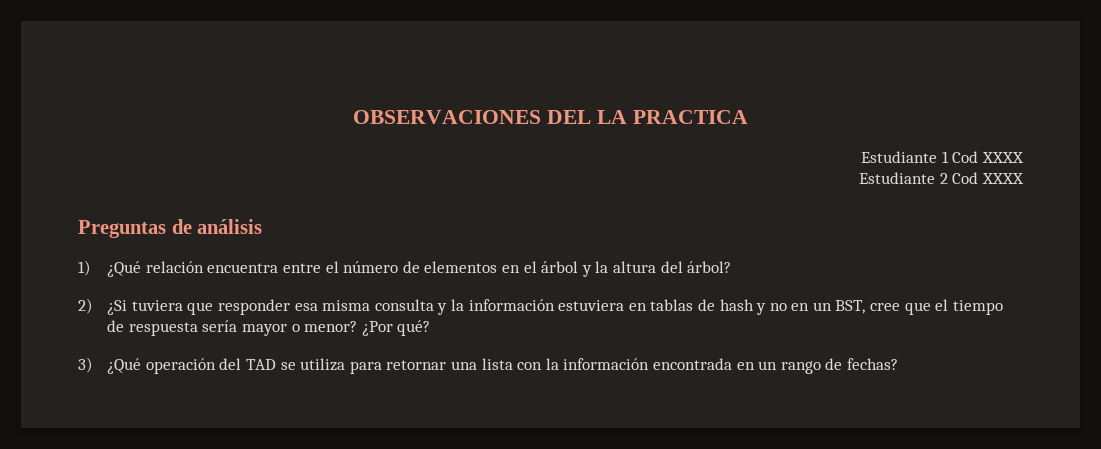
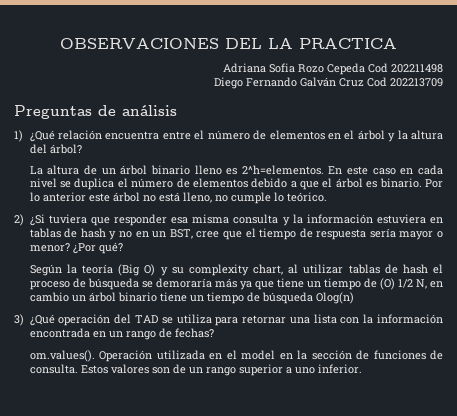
[861,151,1024,163] [859,172,1024,184] Estudiante 1 Cod XXXX // Estudiante 2 Cod XXXX -> [223,63,443,75] [214,77,443,89] Adriana Sofia Rozo Cepeda Cod 202211498 // Diego Fernando Galván Cruz Cod 202213709
(732, 267) none -> [29,165,444,175] [29,178,444,190] [29,192,327,204] // La altura de un árbol binario lleno es 2^h=elementos. En este caso en cada nivel se duplica el número de elementos debido a que el árbol es binario. Por lo anterior este árbol no está lleno, no cumple lo teórico.
(431, 328) none -> [29,264,444,276] [29,278,443,290] [29,292,354,304] // Según la teoría (Big O) y su complexity chart, al utilizar tablas de hash el proceso de búsqueda se demoraría más ya que tiene un tiempo de (O) 1/2 N, en cambio un árbol binario tiene un tiempo de búsqueda Olog(n)
(898, 364) none -> [29,350,444,362] [29,364,362,376] // om.values(). Operación utilizada en el model en la sección de funciones de consulta. Estos valores son de un rango superior a uno inferior.

